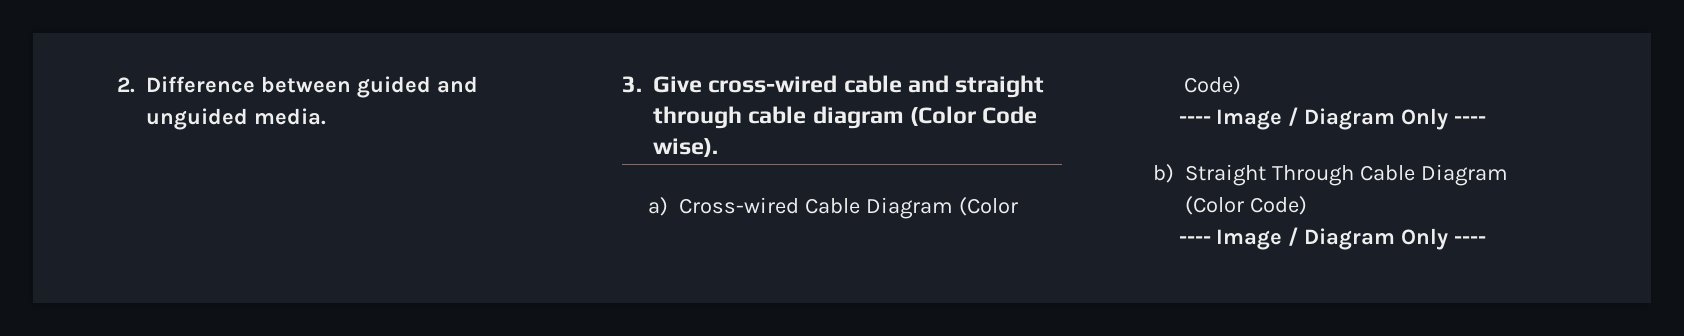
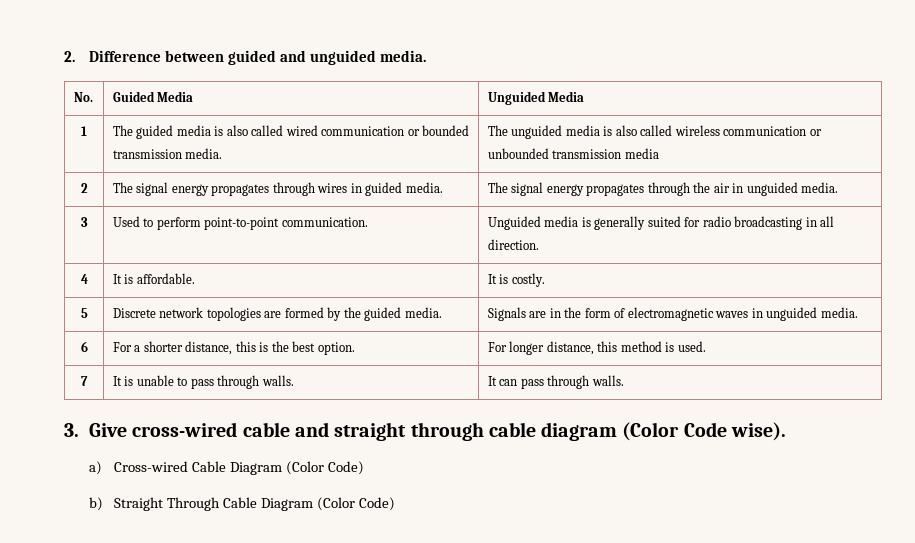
(326, 116) none -> [73,92,93,102] [112,91,194,102] [487,91,585,105] [81,126,87,136] [112,125,470,139] [112,148,223,159] [487,125,822,139] [487,148,659,159] [80,183,88,193] [112,182,443,196] [487,182,839,196] [80,217,88,227] [112,216,368,230] [487,216,835,230] [487,239,539,250] [80,274,88,284] [112,273,195,284] [487,273,545,287] [80,308,88,318] [112,307,442,321] [487,307,858,321] [80,341,88,352] [112,341,355,355] [487,341,706,355] [81,376,88,386] [112,375,294,389] [487,375,624,389] // No. | Guided Media | Unguided Media // 1 | The guided media is also called wired communication or bounded transmission media. | The unguided media is also called wireless communication or unbounded transmission media // 2 | The signal energy propagates through wires in guided media. | The signal energy propagates through the air in unguided media. // 3 | Used to perform point-to-point communication. | Unguided media is generally suited for radio broadcasting in all direction. // 4 | It is affordable. | It is costly. // 5 | Discrete network topologies are formed by the guided media. | Signals are in the form of electromagnetic waves in unguided media. // 6 | For a shorter distance, this is the best option. | For longer distance, this method is used. // 7 | It is unable to pass through walls. | It can pass through walls.
[1178,107,1487,130] // ---- Image / Diagram Only ---- -> (365, 468) none
[1178,227,1487,250] // ---- Image / Diagram Only ---- -> (395, 504) none

